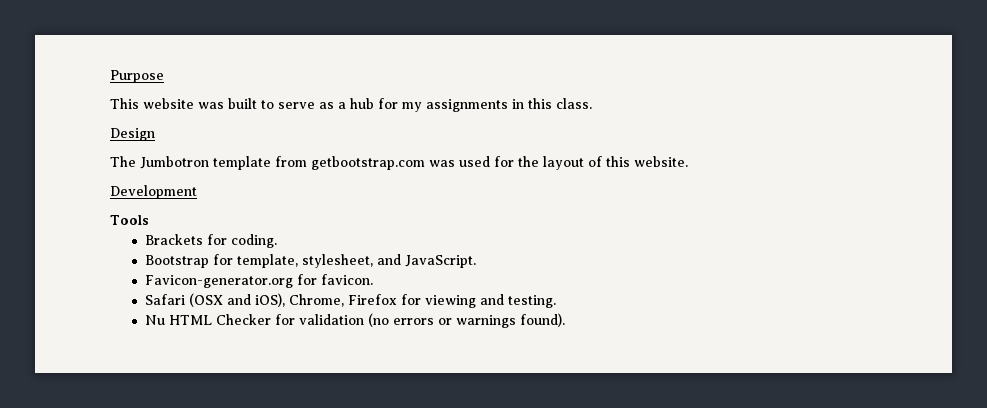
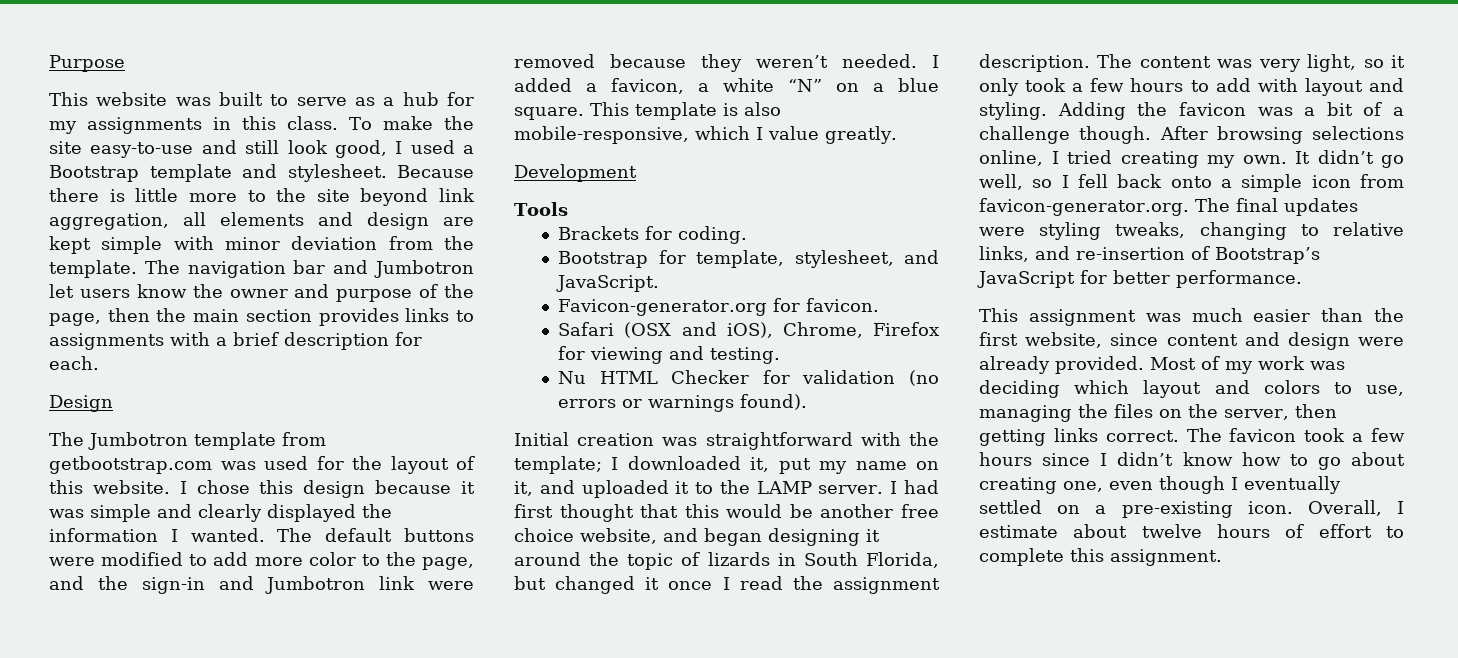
(592, 103) none -> [349,116,475,130] [49,140,474,158] [49,164,474,182] [49,188,475,206] [49,212,474,230] [49,236,474,254] [49,260,475,278] [49,284,474,302] [49,308,475,326] [49,332,422,350] [49,356,99,370] To make the site easy-to-use and still look good, I used a Bootstrap template and stylesheet. Because there is little more to the site beyond link aggregation, all elements and design are kept simple with minor deviation from the template. The navigation bar and Jumbotron let users know the owner and purpose of the page, then the main section provides links to assignments with a brief description for each.
(688, 161) none -> [179,480,475,498] [49,504,392,522] [49,528,475,542] [49,552,474,570] [49,576,474,594] [514,54,939,72] [514,78,939,94] [514,102,781,120] [514,126,897,144] I chose this design because it was simple and clearly displayed the information I wanted. The default buttons were modified to add more color to the page, and the sign-in and Jumbotron link were removed because they weren’t needed. I added a favicon, a white “N” on a blue square. This template is also mobile-responsive, which I value greatly.
(566, 320) none -> [514,432,939,450] [514,456,939,474] [514,480,939,498] [514,504,939,522] [514,528,880,546] [514,552,939,570] [514,576,940,594] [979,54,1405,72] [979,78,1404,96] [979,102,1404,120] [979,126,1404,144] [979,150,1404,168] [979,174,1404,192] [979,198,1358,216] [979,222,1404,240] [979,246,1320,264] [977,270,1302,288] [979,308,1404,326] [979,332,1404,350] [979,356,1345,374] [979,380,1404,398] [979,404,1337,422] [979,428,1405,446] [979,452,1405,470] [979,476,1341,494] [979,500,1404,518] [979,524,1404,538] [979,548,1222,566] // Initial creation was straightforward with the template; I downloaded it, put my name on it, and uploaded it to the LAMP server. I had first thought that this would be another free choice website, and began designing it around the topic of lizards in South Florida, but changed it once I read the assignment description. The content was very light, so it only took a few hours to add with layout and styling. Adding the favicon was a bit of a challenge though. After browsing selections online, I tried creating my own. It didn’t go well, so I fell back onto a simple icon from favicon-generator.org. The final updates were styling tweaks, changing to relative links, and re-insertion of Bootstrap’s JavaScript for better performance. // This assignment was much easier than the first website, since content and design were already provided. Most of my work was deciding which layout and colors to use, managing the files on the server, then getting links correct. The favicon took a few hours since I didn’t know how to go about creating one, even though I eventually settled on a pre-existing icon. Overall, I estimate about twelve hours of effort to complete this assignment.

